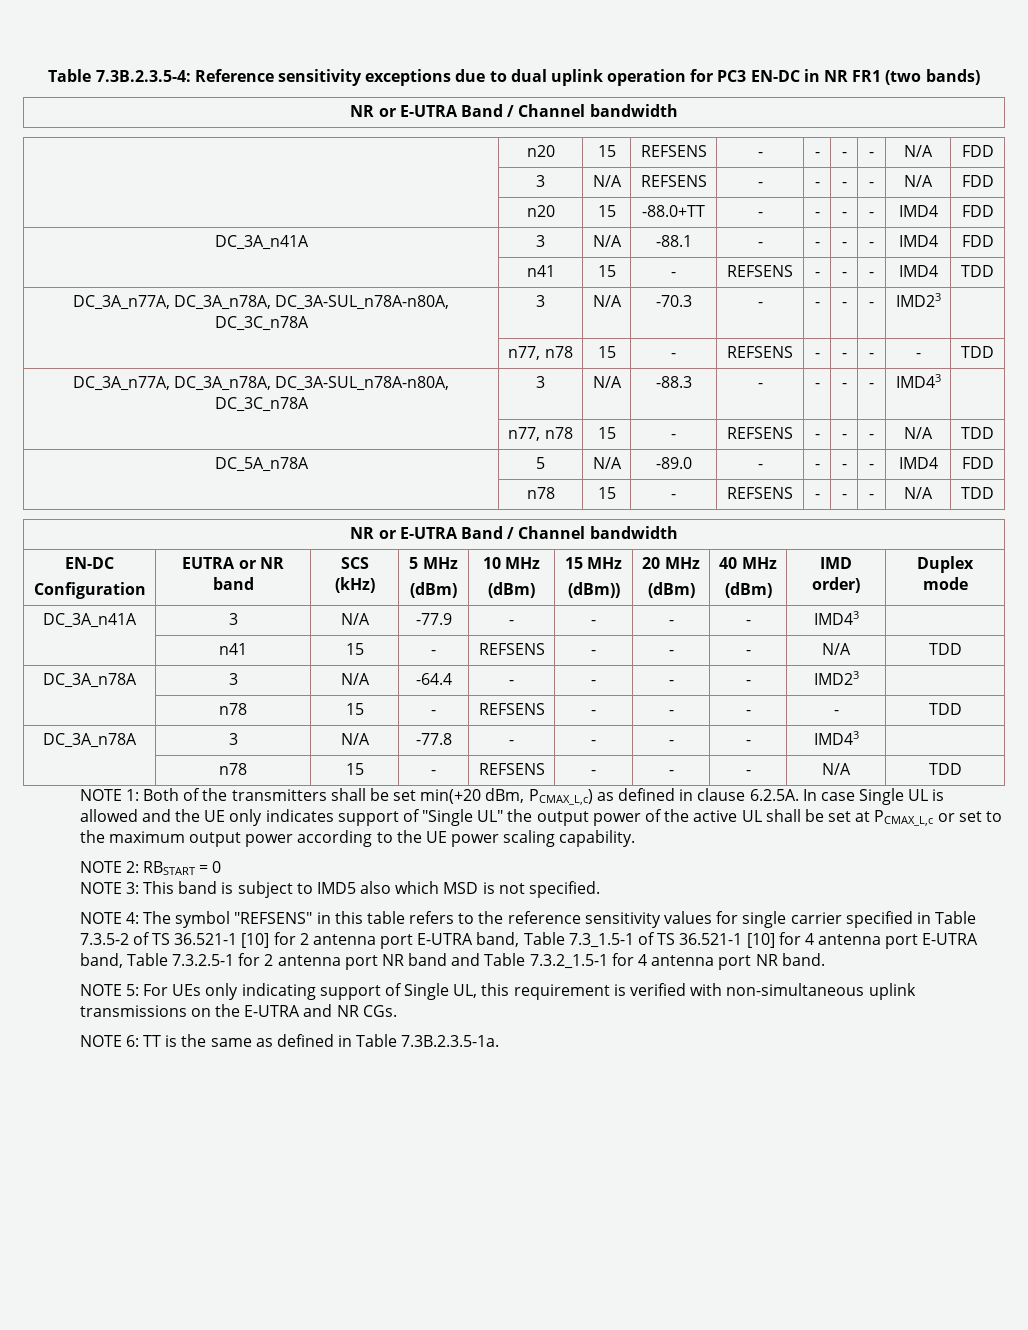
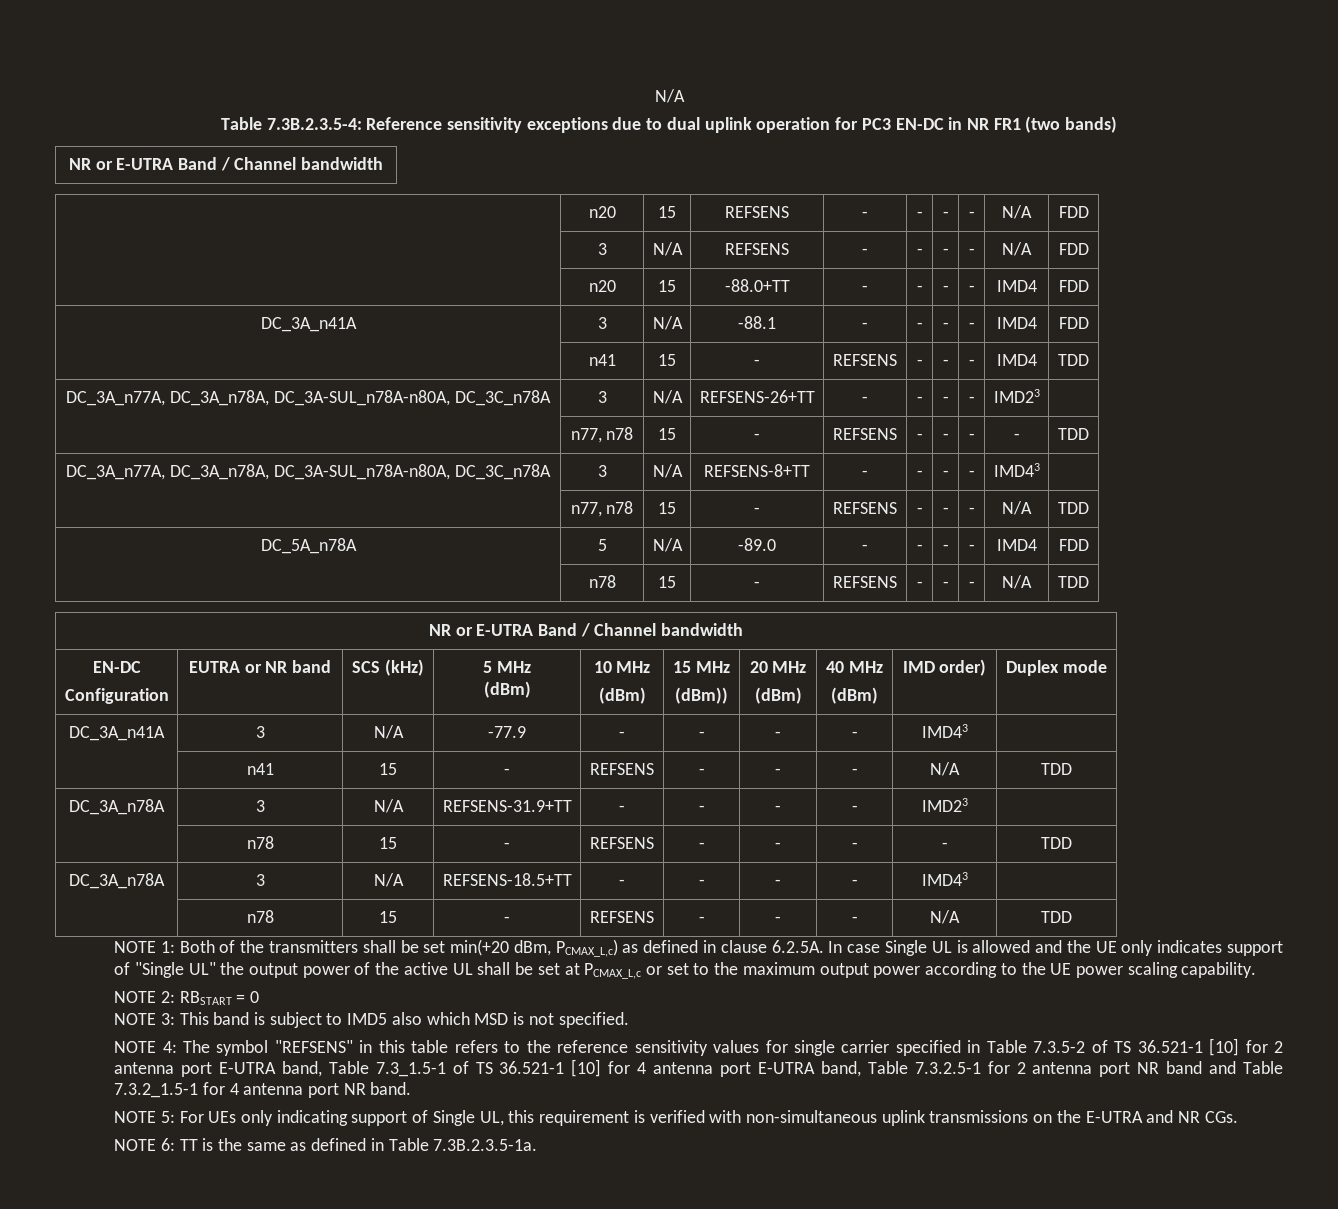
(48, 75) none -> [654,89,685,103] N/A //
[655,295,692,307] -70.3 -> [699,390,815,403] REFSENS-26+TT
[655,376,692,388] -88.3 -> [704,464,810,477] REFSENS-8+TT
[415,673,452,685] -64.4 -> [442,800,572,812] REFSENS-31.9+TT
[415,733,452,745] -77.8 -> [442,873,572,886] REFSENS-18.5+TT

